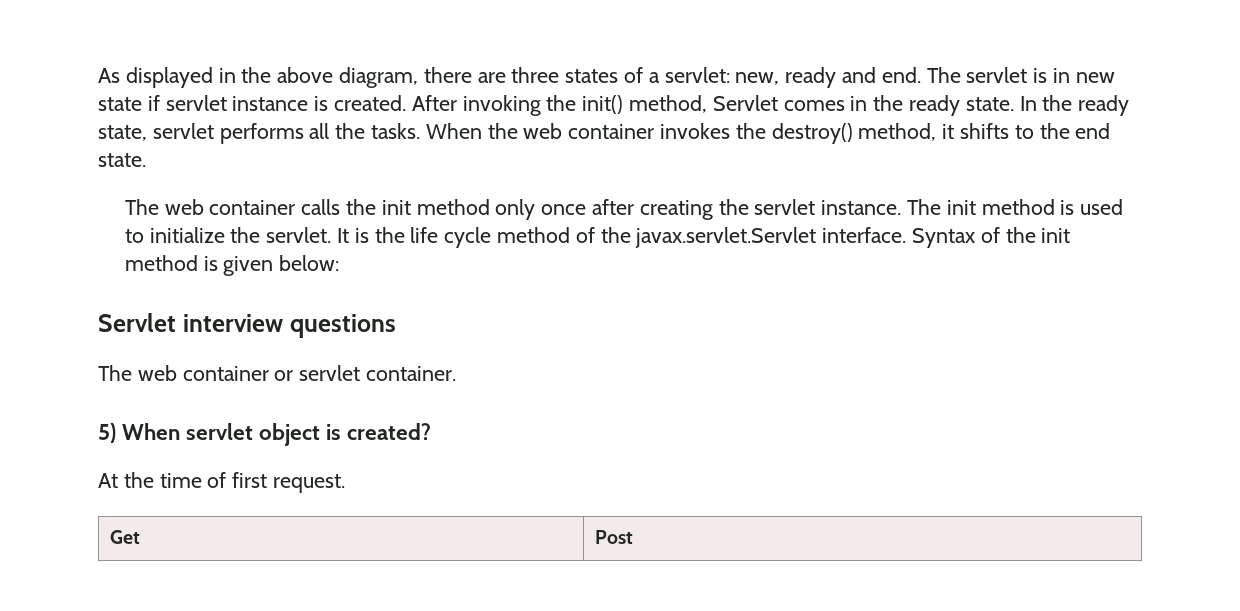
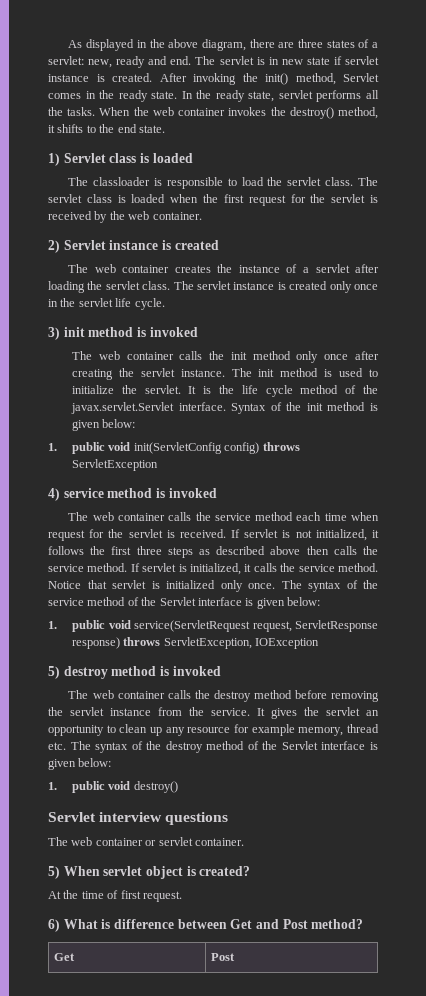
(146, 160) none -> [48,153,193,166] [68,177,379,189] [48,194,378,206] [48,211,202,223] [48,240,219,253] [68,264,379,273] [48,281,378,293] [48,298,165,310] [48,327,198,340] // 1) Servlet class is loaded // The classloader is responsible to load the servlet class. The servlet class is loaded when the first request for the servlet is received by the web container. // 2) Servlet instance is created // The web container creates the instance of a servlet after loading the servlet class. The servlet instance is created only once in the servlet life cycle. // 3) init method is invoked
(340, 263) none -> [48,442,300,454] [72,459,159,471] [48,488,217,501] [68,512,379,521] [48,529,379,541] [48,546,378,558] [48,563,378,575] [48,580,378,592] [48,597,320,609] [48,620,378,632] [72,637,320,649] [48,666,221,679] [68,690,379,702] [48,707,379,719] [48,724,379,736] [48,741,378,753] [48,758,112,770] [48,781,178,793] // 1. public void init(ServletConfig config) throws ServletException // 4) service method is invoked // The web container calls the service method each time when request for the servlet is received. If servlet is not initialized, it follows the first three steps as described above then calls the service method. If servlet is initialized, it calls the service method. Notice that servlet is initialized only once. The syntax of the service method of the Servlet interface is given below: // 1. public void service(ServletRequest request, ServletResponse response) throws ServletException, IOException // 5) destroy method is invoked // The web container calls the destroy method before removing the servlet instance from the service. It gives the servlet an opportunity to clean up any resource for example memory, thread etc. The syntax of the destroy method of the Servlet interface is given below: // 1. public void destroy()
(346, 483) none -> [48,919,364,932] // 6) What is difference between Get and Post method?

